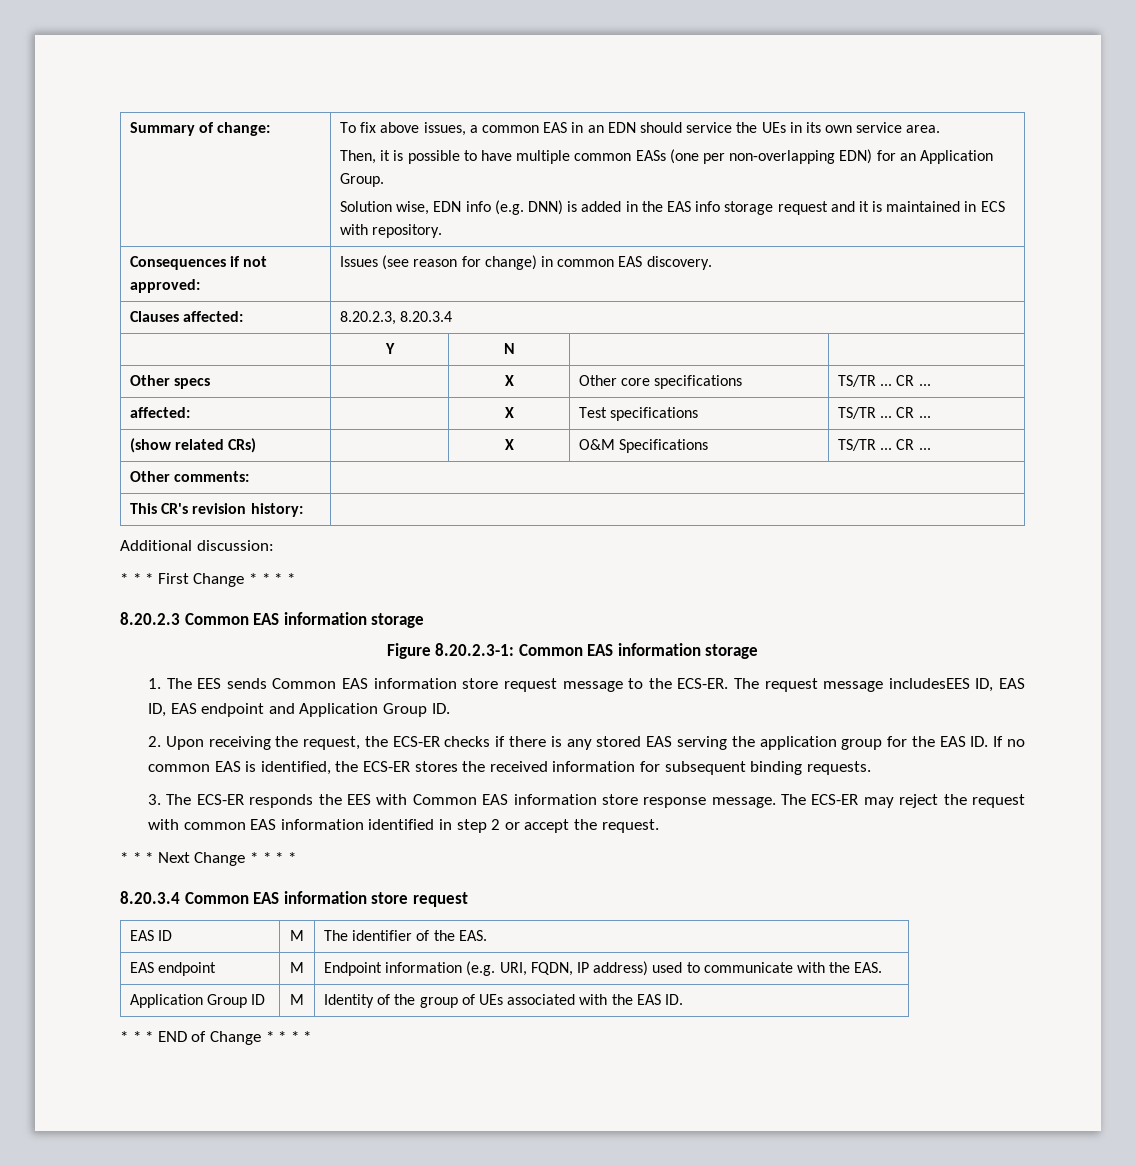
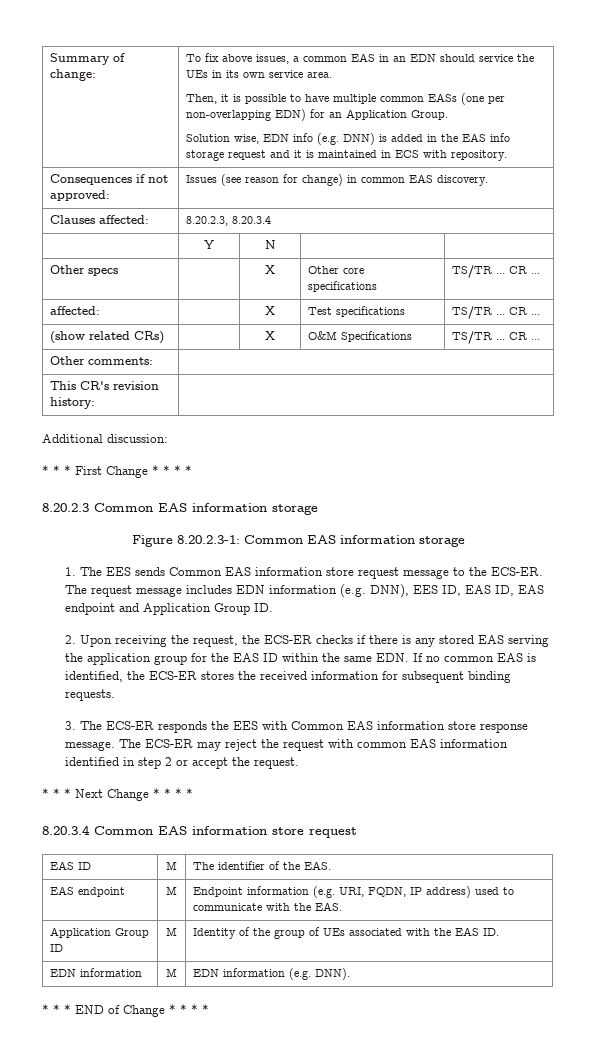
[888,678,970,689] includesEES -> [186,584,439,598] includes EDN information (e.g. DNN), EES
[970,736,989,747] ID. -> [263,653,410,662] ID within the same EDN.
(683, 999) none -> [50,968,143,977] [166,968,177,977] [193,968,351,980] // EDN information | M | EDN information (e.g. DNN).

